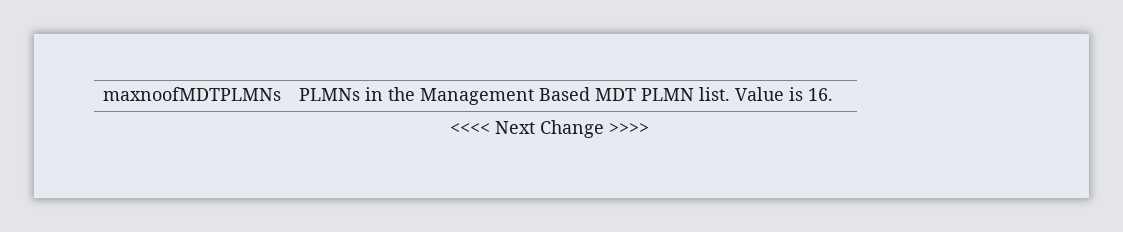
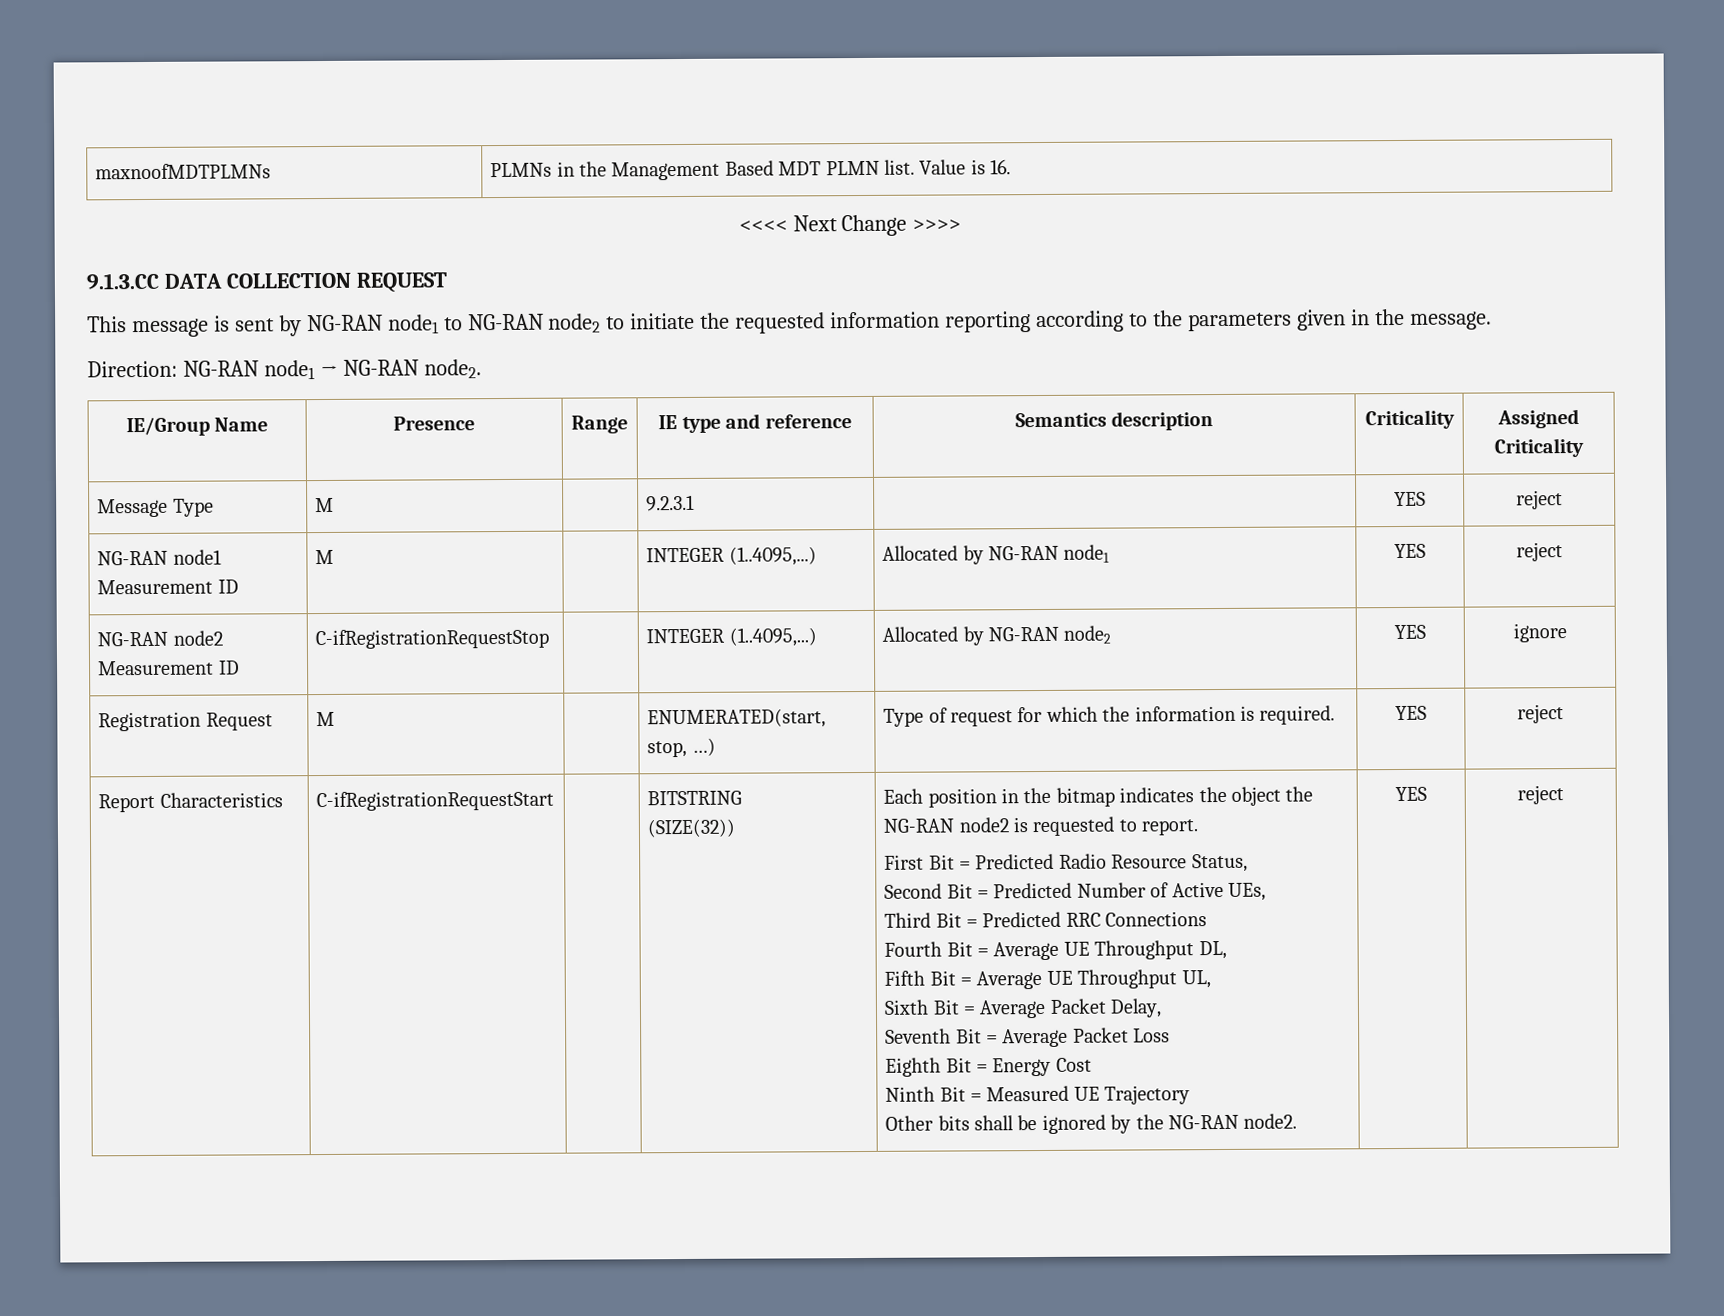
(649, 128) none -> [86,272,447,293] [87,308,1492,338] [87,359,482,380] [125,417,269,437] [393,416,475,431] [571,415,628,434] [658,413,852,434] [1014,411,1214,431] [1364,409,1455,430] [1497,408,1579,429] [1494,437,1584,458] [97,498,214,518] [315,497,335,513] [646,494,696,512] [1394,491,1426,507] [1516,490,1563,510] [97,549,222,566] [97,579,239,595] [315,549,335,565] [646,546,817,566] [882,544,1111,565] [1394,543,1426,559] [1516,542,1563,562] [97,630,223,647] [98,660,240,676] [315,628,550,650] [646,627,817,647] [882,625,1112,646] [1394,624,1426,640] [1512,623,1567,643] [98,711,273,732] [316,711,336,727] [647,708,827,729] [647,737,716,758] [883,705,1336,727] [1395,705,1427,721] [1517,704,1564,724] [98,792,283,813] [316,790,555,812] [647,790,743,806] [647,818,736,838] [883,786,1314,808] [883,816,1199,837] [884,853,1248,873] [884,881,1266,901] [884,911,1208,928] [884,940,1227,961] [884,969,1211,990] [884,998,1163,1019] [885,1027,1171,1048] [885,1057,1092,1077] [885,1085,1191,1105] [885,1113,1298,1135] [1395,786,1427,802] [1517,785,1564,805] // 9.1.3.CC DATA COLLECTION REQUEST // This message is sent by NG-RAN node1 to NG-RAN node2 to initiate the requested information reporting according to the parameters given in the message. // Direction: NG-RAN node1 → NG-RAN node2. // IE/Group Name | Presence | Range | IE type and reference | Semantics description | Criticality | Assigned Criticality // Message Type | M | | 9.2.3.1 | | YES | reject // NG-RAN node1 Measurement ID | M | | INTEGER (1..4095,...) | Allocated by NG-RAN node1 | YES | reject // NG-RAN node2 Measurement ID | C-ifRegistrationRequestStop | | INTEGER (1..4095,...) | Allocated by NG-RAN node2 | YES | ignore // Registration Request | M | | ENUMERATED(start, stop, …) | Type of request for which the information is required. | YES | reject // Report Characteristics | C-ifRegistrationRequestStart | | BITSTRING // (SIZE(32)) | Each position in the bitmap indicates the object the NG-RAN node2 is requested to report. // First Bit = Predicted Radio Resource Status, // Second Bit = Predicted Number of Active UEs, // Third Bit = Predicted RRC Connections // Fourth Bit = Average UE Throughput DL, // Fifth Bit = Average UE Throughput UL, // Sixth Bit = Average Packet Delay, // Seventh Bit = Average Packet Loss // Eighth Bit = Energy Cost // Ninth Bit = Measured UE Trajectory // Other bits shall be ignored by the NG-RAN node2. | YES | reject

